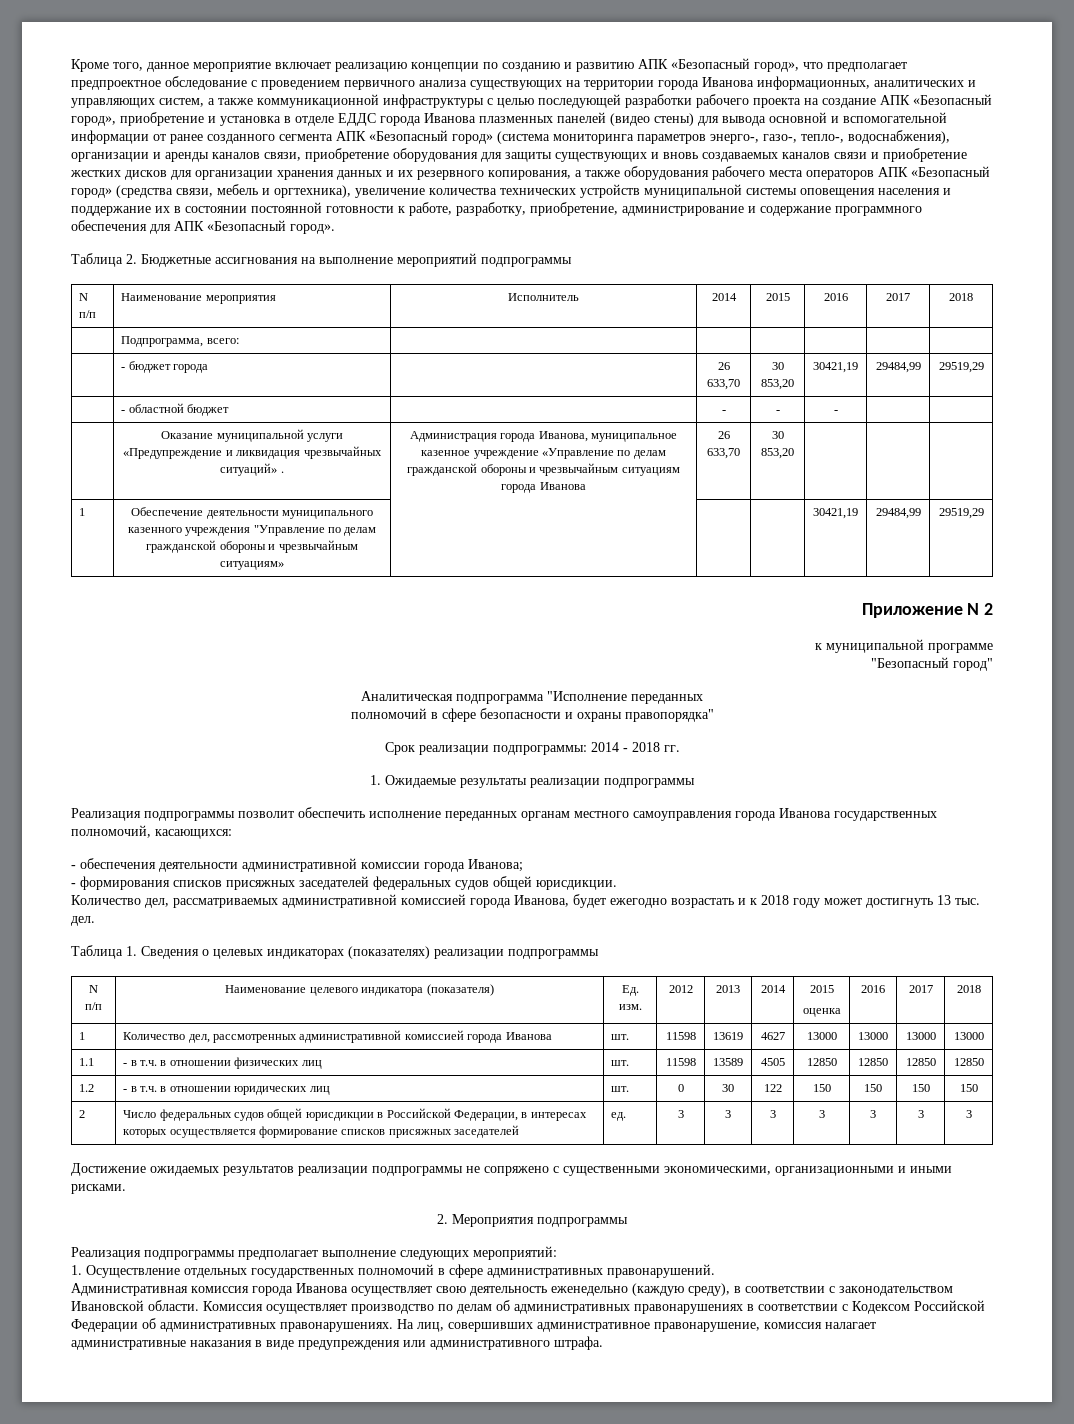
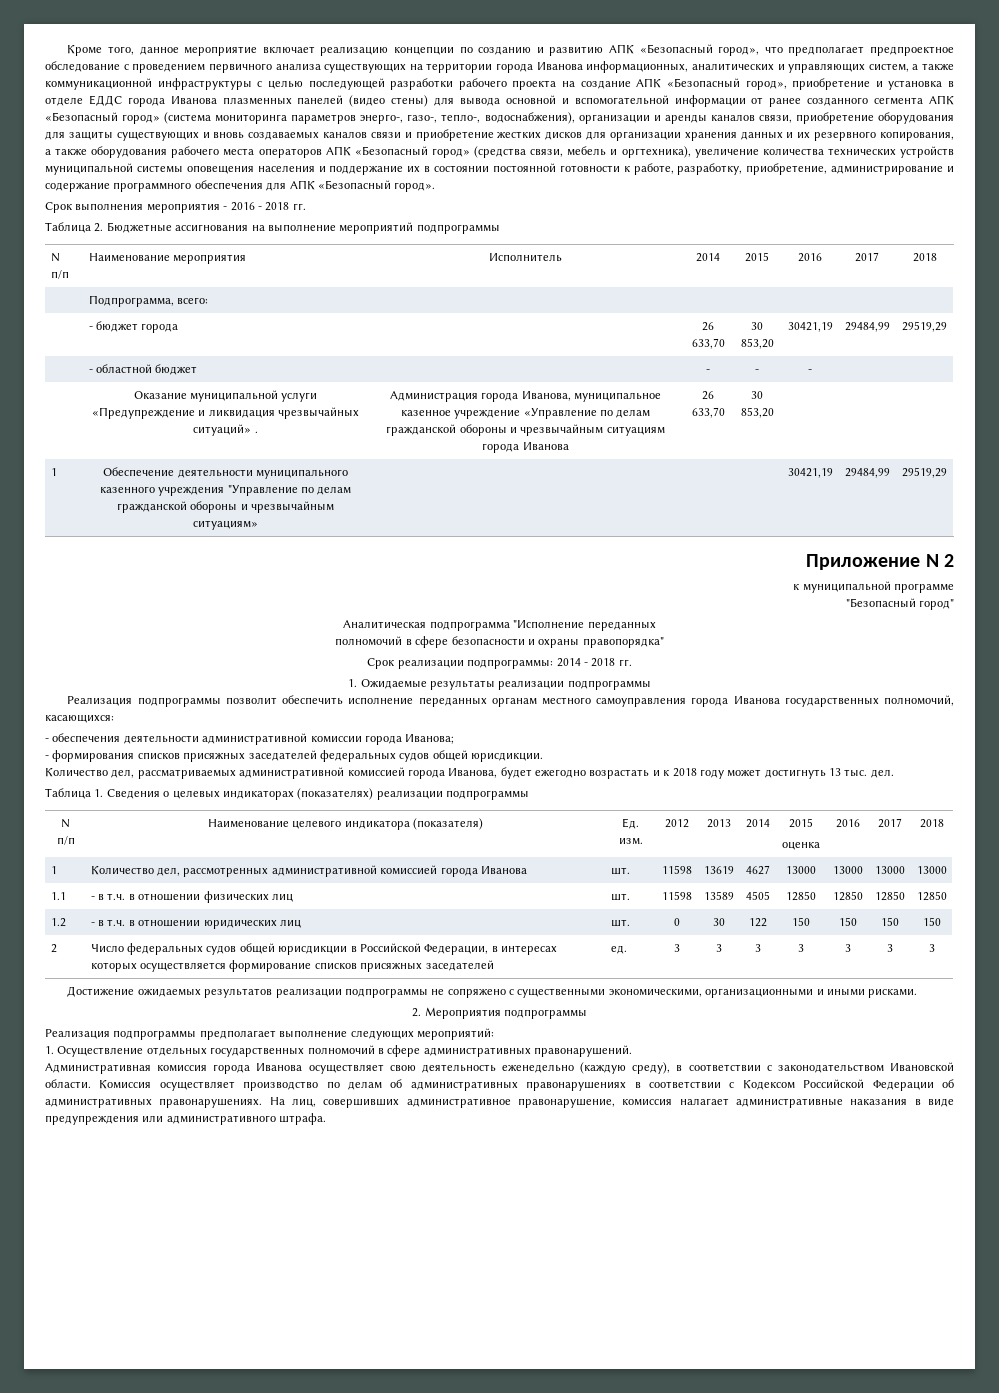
(335, 229) none -> [45,202,306,213] // Срок выполнения мероприятия - 2016 - 2018 гг.

